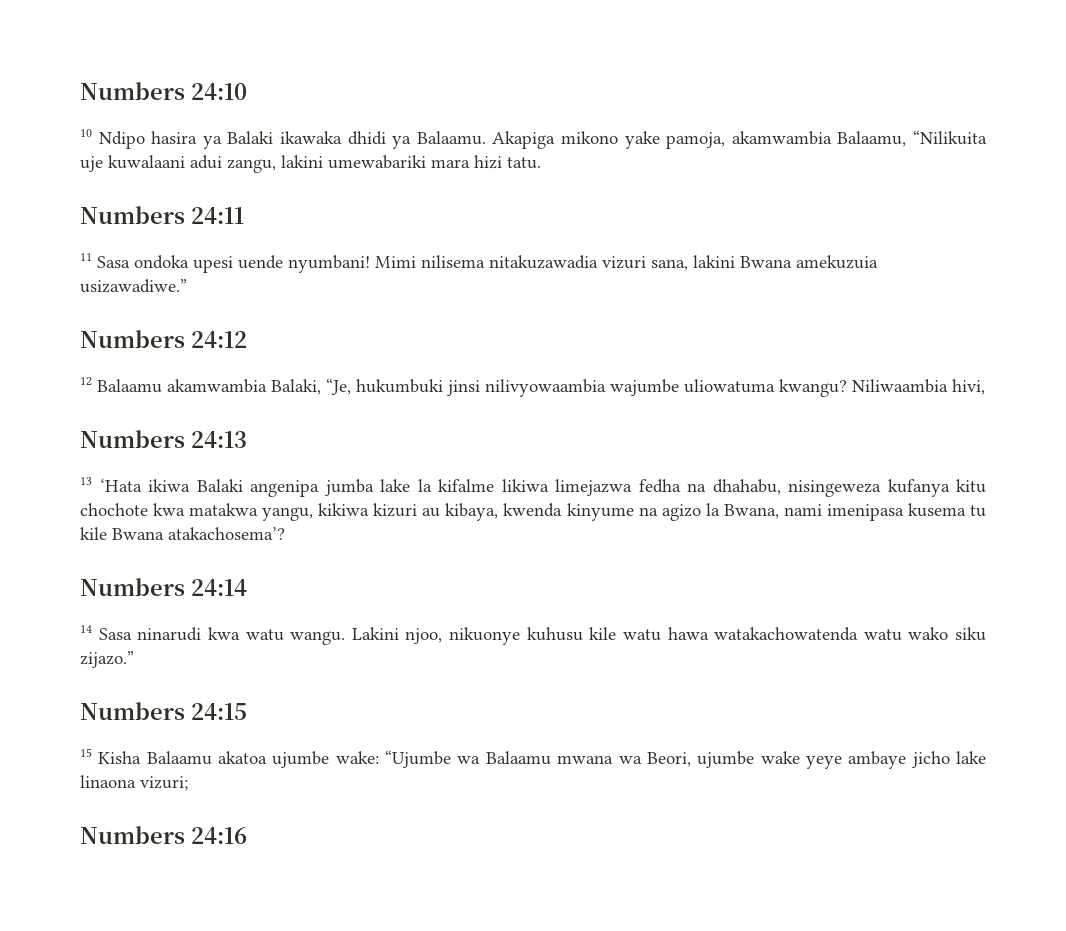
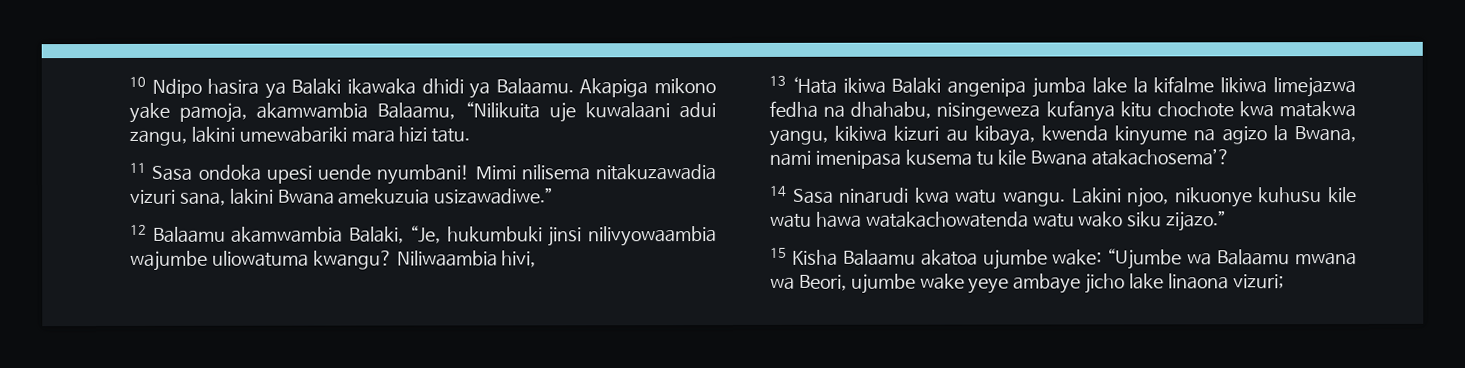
[80,82,247,100] Numbers 24:10 // -> (129, 81) none
[80,206,244,224] // Numbers 24:11 -> (471, 135) none
[80,330,247,348] // Numbers 24:12 -> (555, 196) none
[80,430,247,448] // Numbers 24:13 -> (537, 259) none
[80,578,247,596] // Numbers 24:14 -> (1231, 157) none
[80,702,247,720] // Numbers 24:15 -> (1228, 221) none
[80,826,247,844] // Numbers 24:16 -> (1284, 281) none

